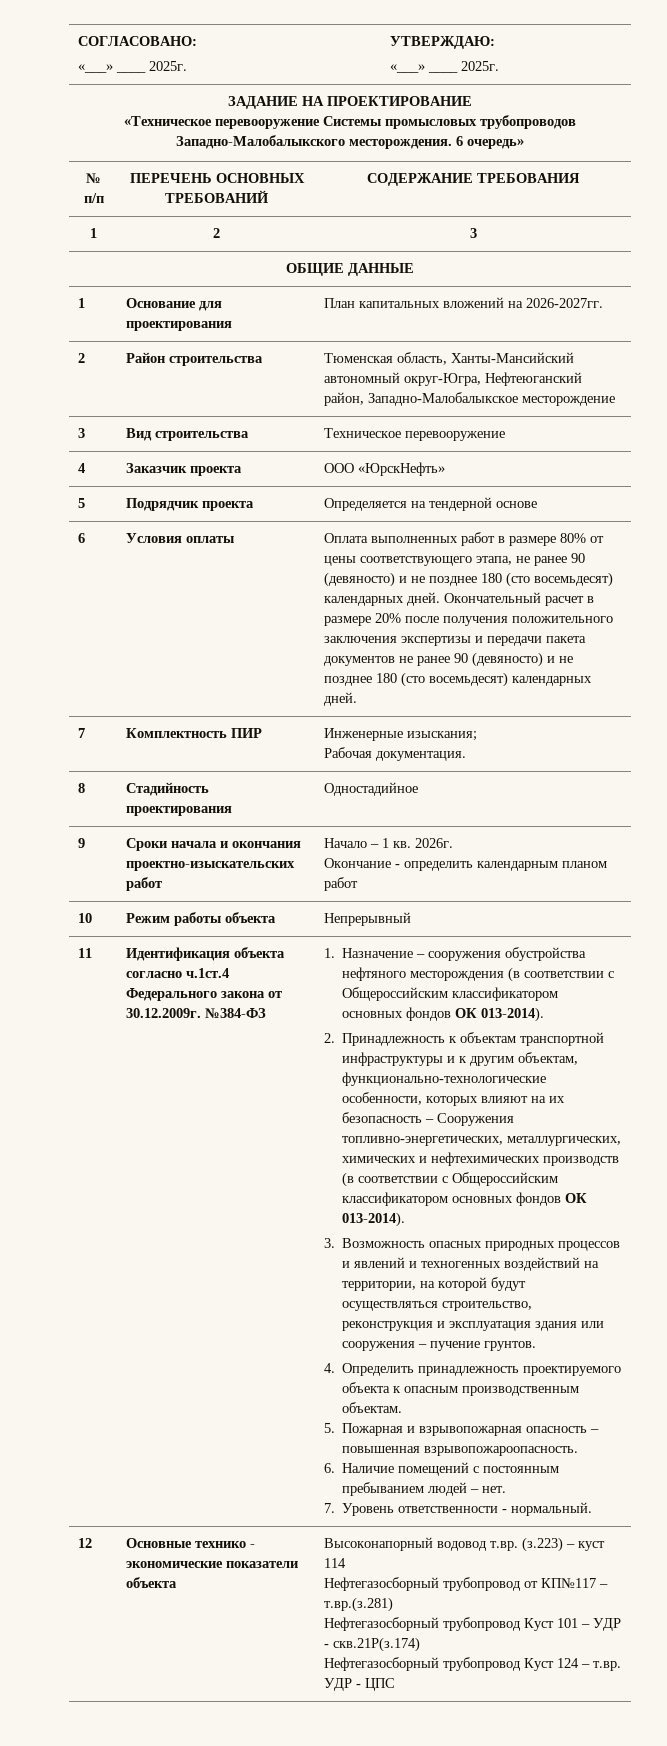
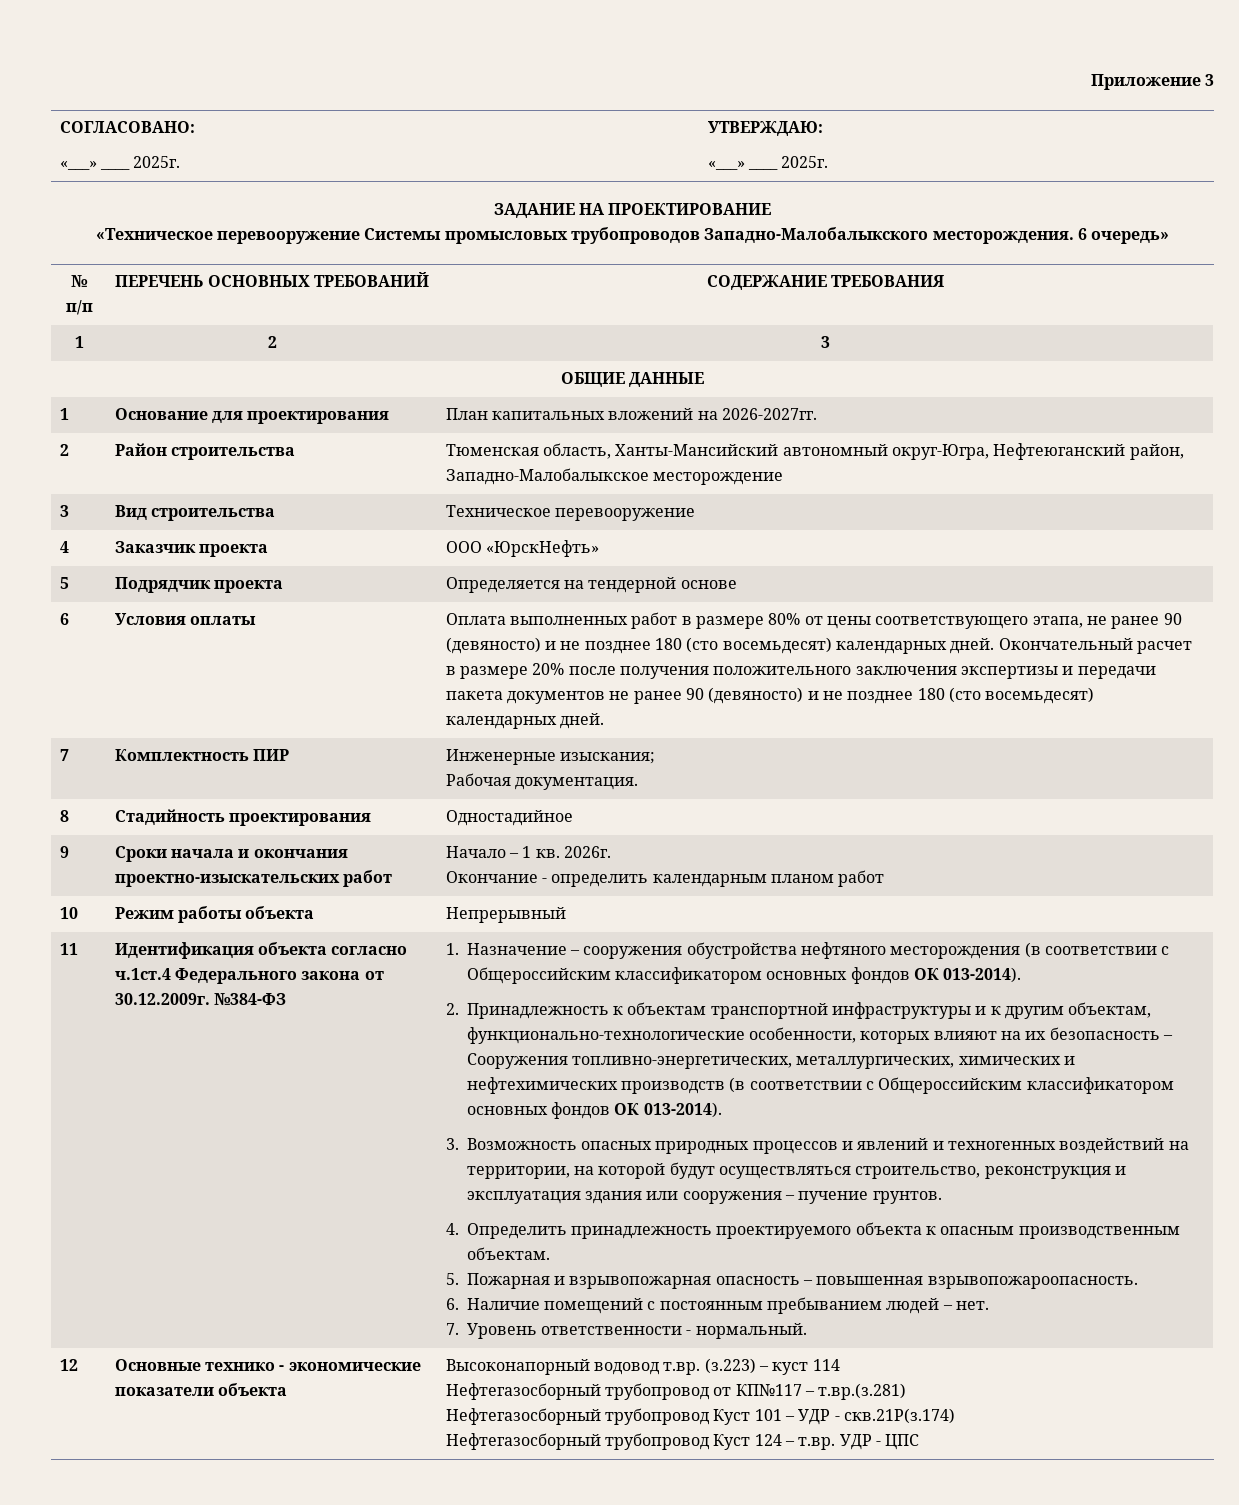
(77, 41) none -> [1090,74,1214,90] Приложение 3 //

